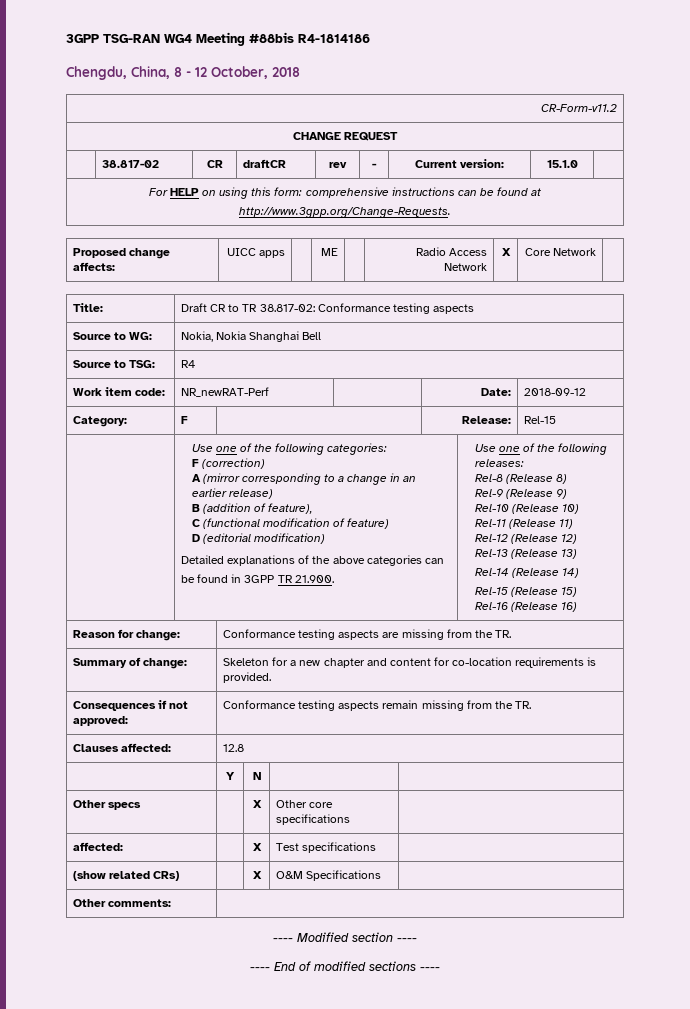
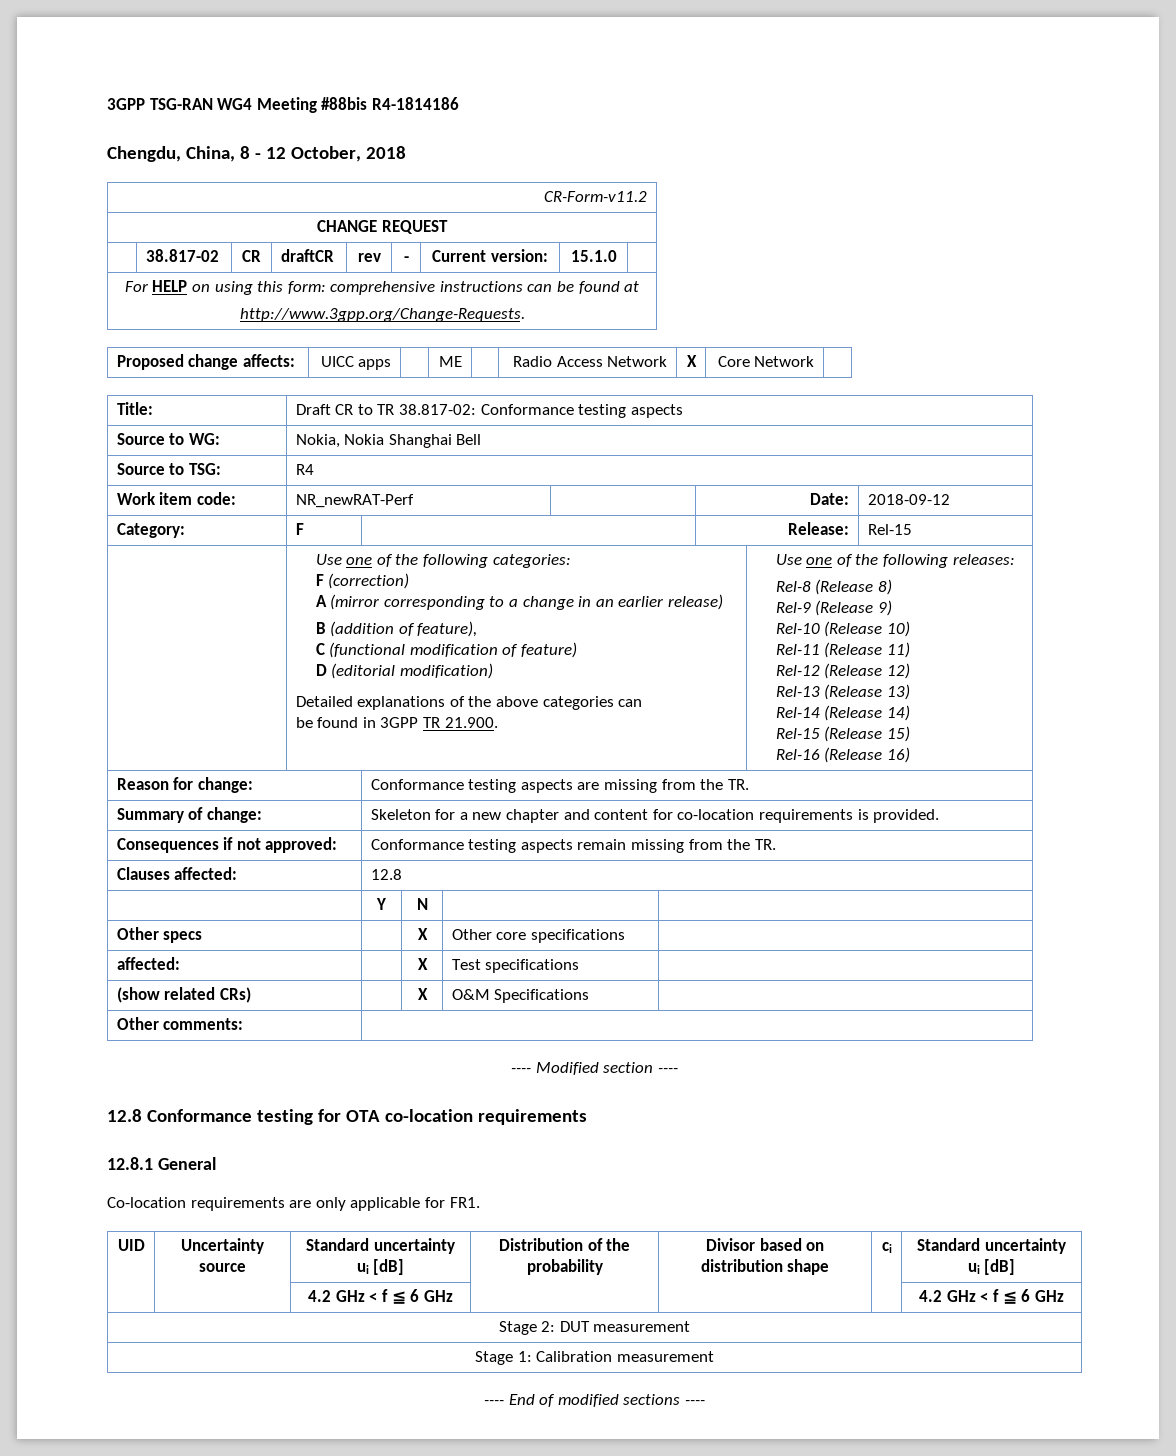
(417, 940) none -> [107,1109,587,1125] [107,1157,216,1170] [107,1197,480,1211] [117,1239,145,1251] [181,1238,264,1254] [199,1263,246,1272] [306,1238,455,1254] [356,1259,405,1275] [498,1238,631,1251] [526,1259,603,1275] [705,1238,825,1251] [700,1259,830,1275] [881,1242,892,1253] [917,1238,1066,1254] [967,1259,1016,1275] [308,1289,453,1304] [919,1289,1064,1304] [498,1321,691,1335] [475,1351,714,1365] // 12.8 Conformance testing for OTA co-location requirements // 12.8.1 General // Co-location requirements are only applicable for FR1. // UID | Uncertainty source | Standard uncertainty ui [dB] | Distribution of the probability | Divisor based on distribution shape | ci | Standard uncertainty ui [dB] // | | 4.2 GHz < f ≦ 6 GHz | | | | 4.2 GHz < f ≦ 6 GHz // Stage 2: DUT measurement // Stage 1: Calibration measurement

